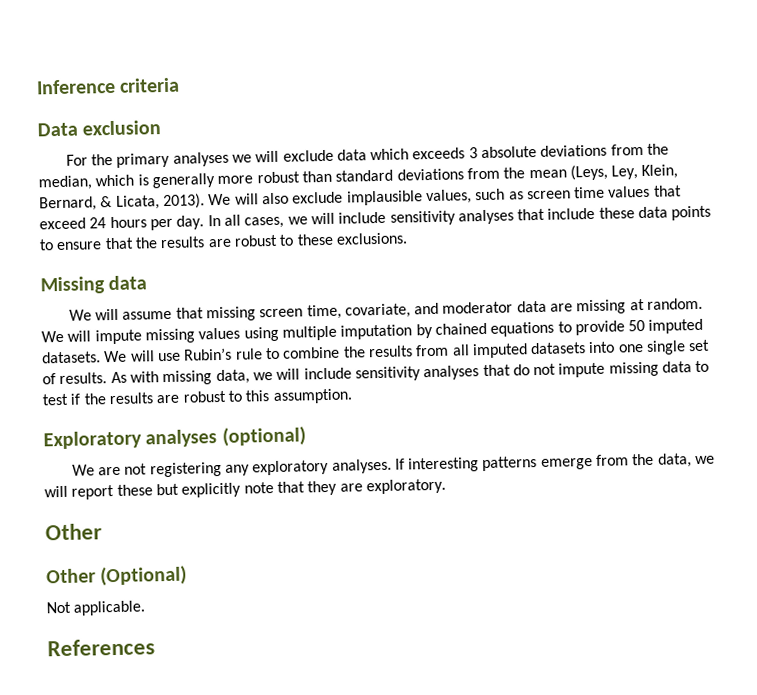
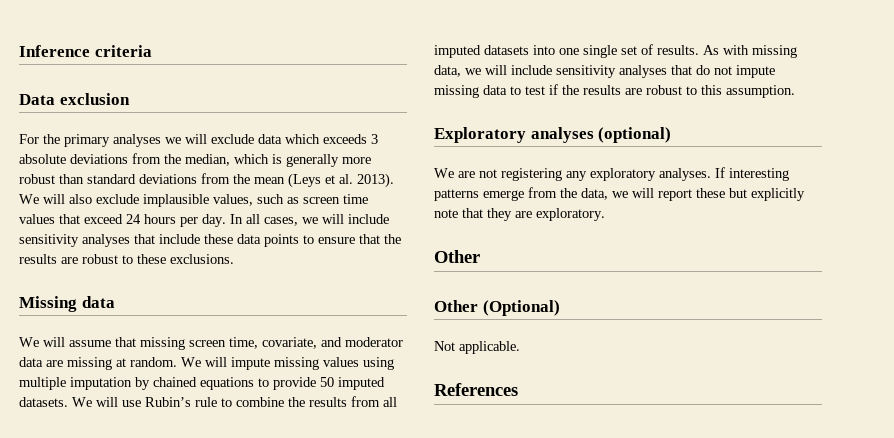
[569,164,679,181] [39,195,160,212] (Leys, Ley, Klein, Bernard, & Licata, -> [288,173,353,188] (Leys et al.

